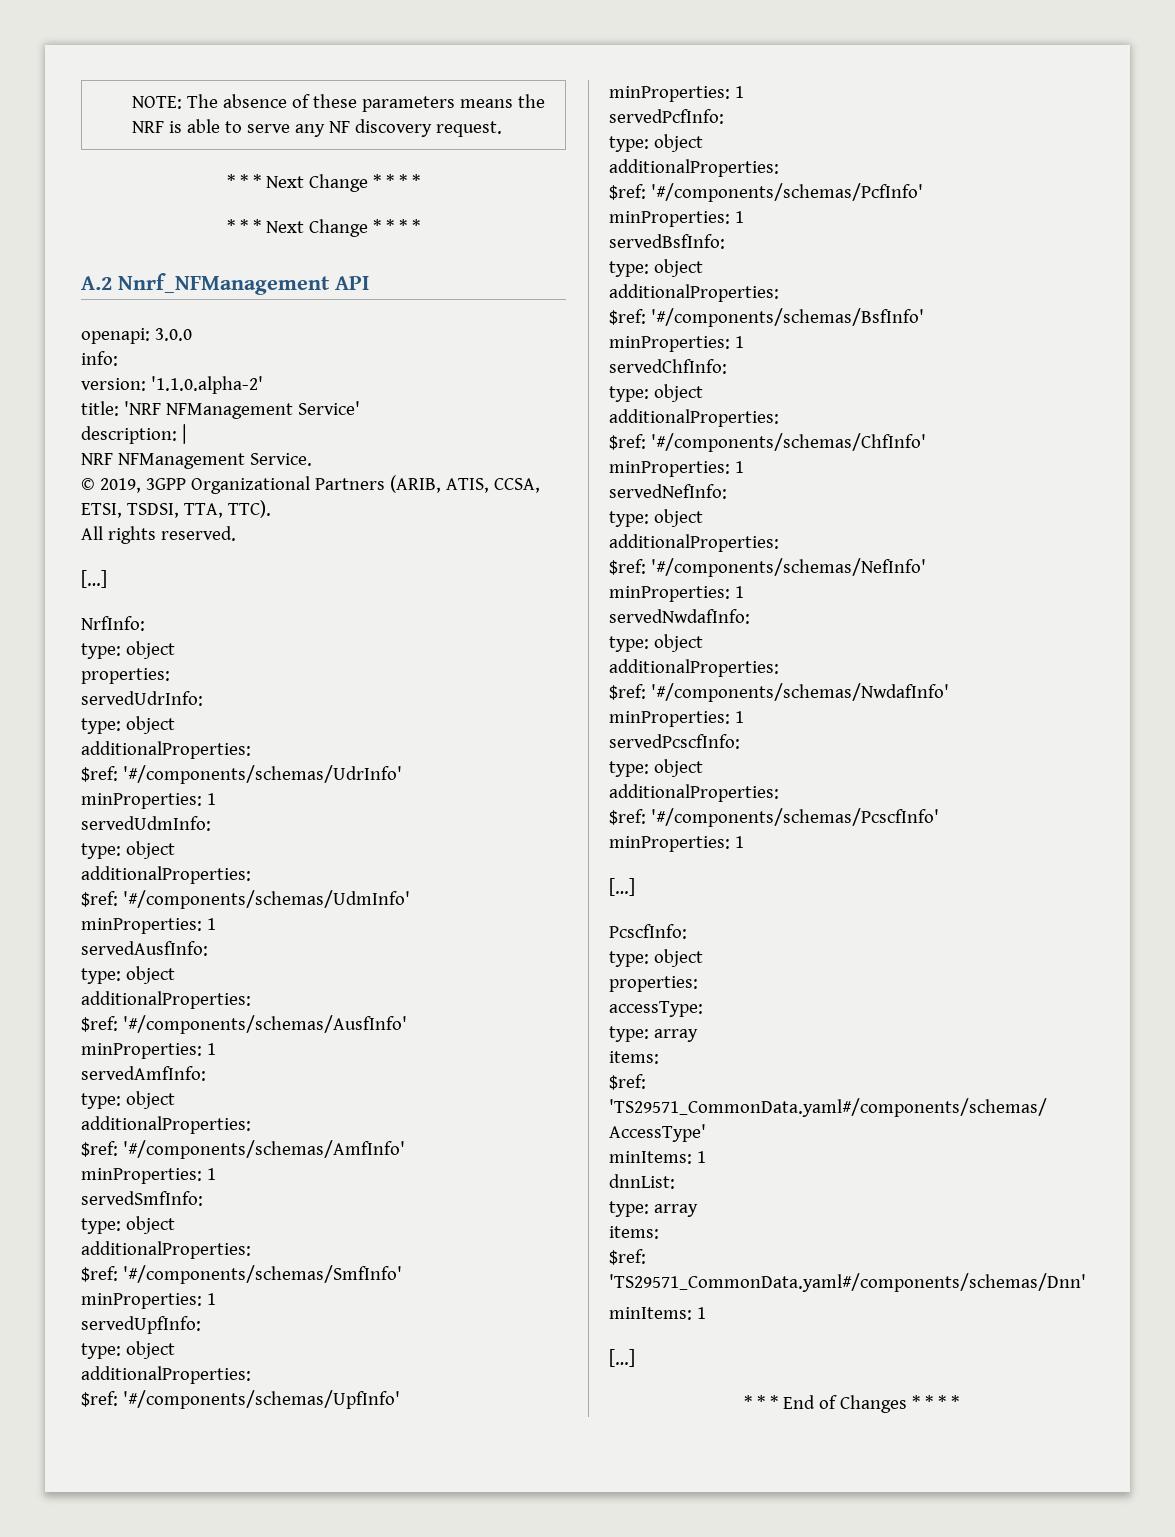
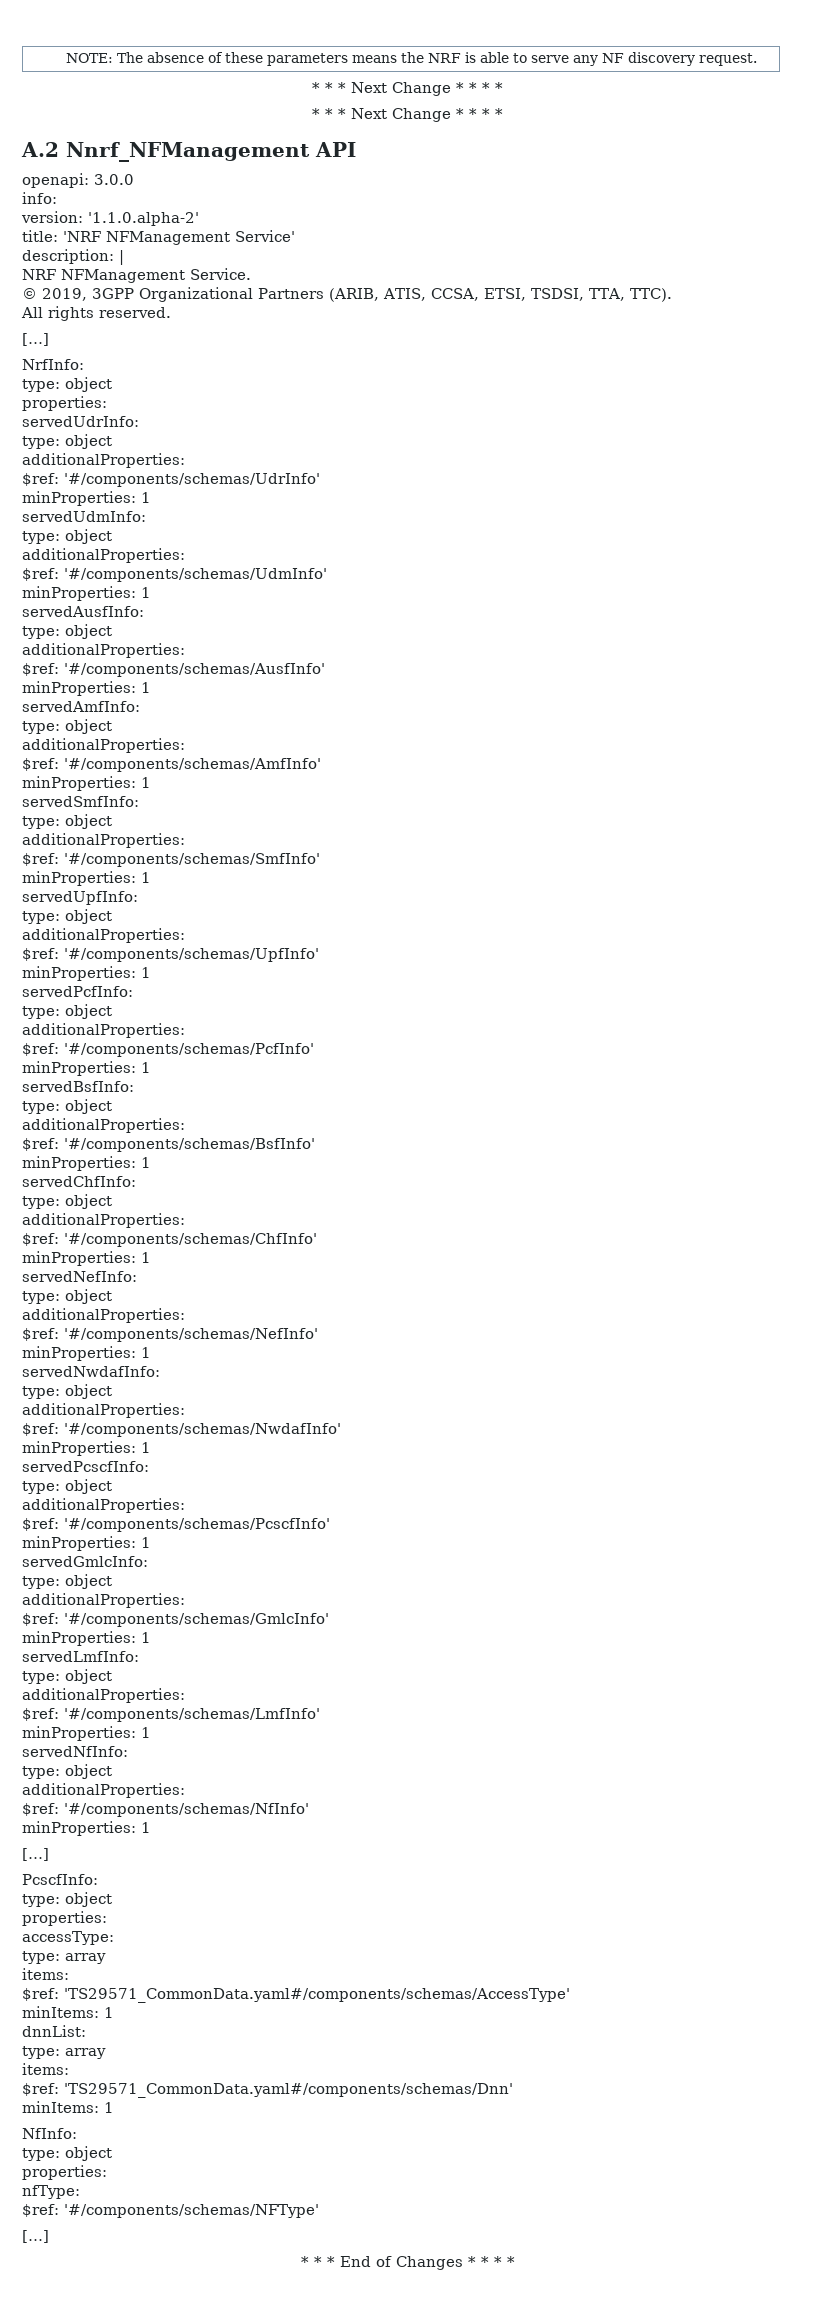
(744, 842) none -> [22,1556,148,1567] [22,1574,112,1589] [22,1593,185,1608] [22,1613,329,1627] [22,1631,151,1646] [22,1651,139,1662] [22,1669,112,1684] [22,1688,185,1703] [22,1708,320,1722] [22,1726,151,1741] [22,1746,128,1757] [22,1764,112,1779] [22,1783,185,1798] [22,1803,309,1817] [22,1821,151,1836] // servedGmlcInfo: // type: object // additionalProperties: // $ref: '#/components/schemas/GmlcInfo' // minProperties: 1 // servedLmfInfo: // type: object // additionalProperties: // $ref: '#/components/schemas/LmfInfo' // minProperties: 1 // servedNfInfo: // type: object // additionalProperties: // $ref: '#/components/schemas/NfInfo' // minProperties: 1
(706, 1313) none -> [22,2128,77,2139] [22,2146,112,2161] [22,2165,107,2180] [22,2185,80,2199] [22,2204,319,2218] // NfInfo: // type: object // properties: // nfType: // $ref: '#/components/schemas/NFType'

